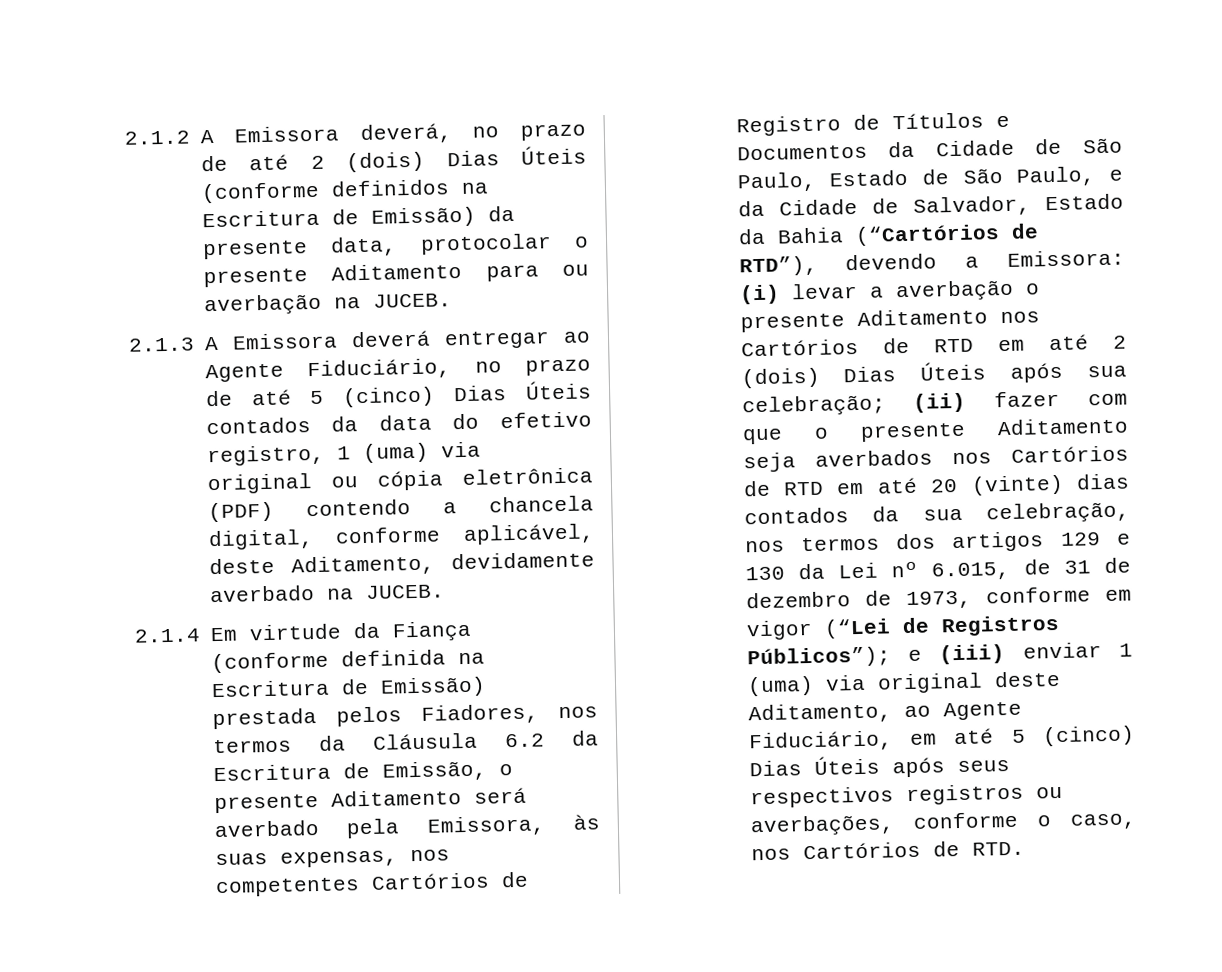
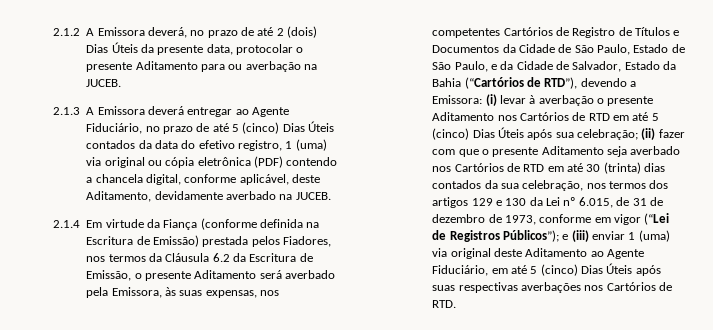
[200,179,489,204] [201,206,476,228] (conforme definidos na Escritura de Emissão) -> (138, 47) none
[869,286,884,298] a -> [529,95,536,104] à
[1113,335,1127,349] [740,367,821,389] 2 (dois) -> [651,113,659,121] [432,128,470,140] 5 (cinco)
[814,445,1129,467] [742,474,1064,497] averbados nos Cartórios de RTD em até 20 (vinte) -> [630,146,681,155] [432,162,641,174] averbado nos Cartórios de RTD em até 30 (trinta)
[747,702,892,725] Aditamento, -> [525,248,588,257] Aditamento
[956,759,1010,773] [749,783,1063,809] [749,811,1137,837] seus respectivos registros ou averbações, conforme o caso, -> [432,282,581,293] suas respectivas averbações

